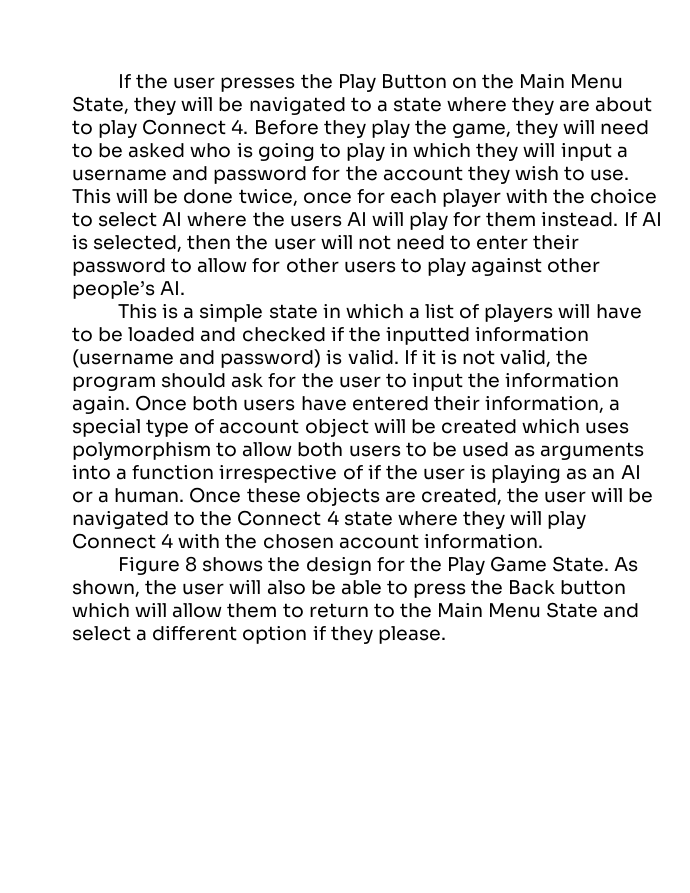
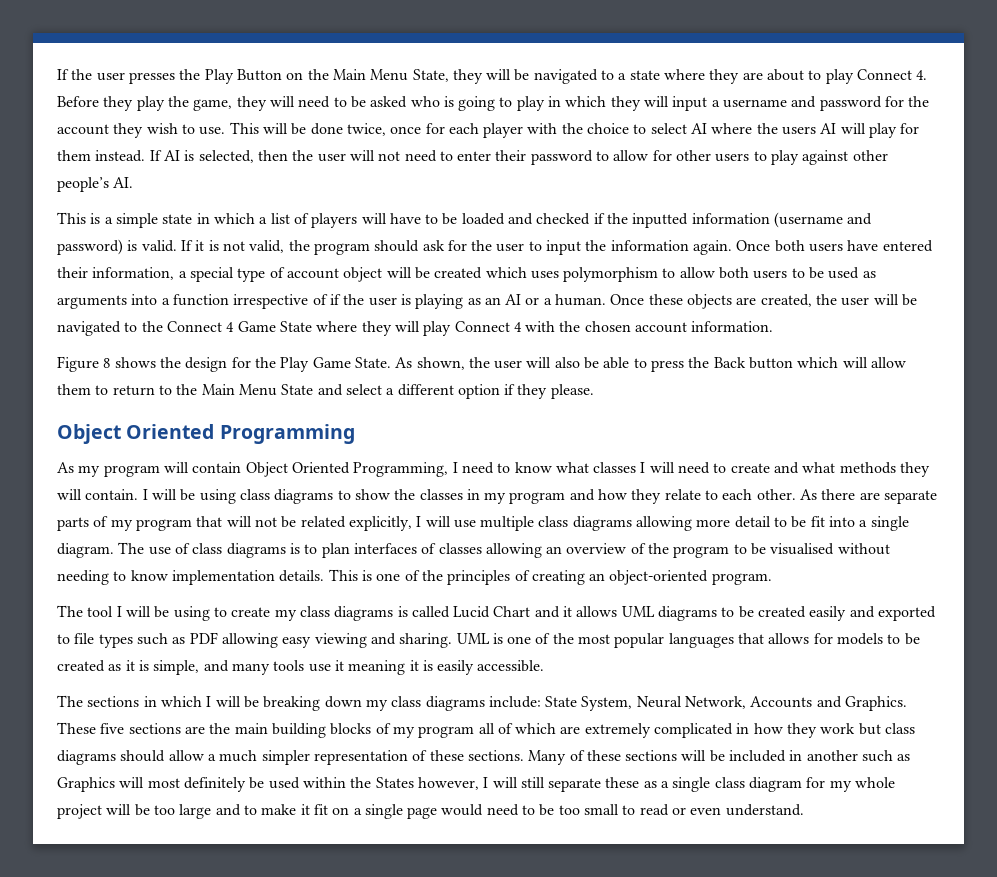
[343,511,393,526] state -> [237,321,312,332] Game State
(446, 635) none -> [57,424,355,444] [57,462,931,477] [57,489,938,504] [57,516,909,531] [57,542,890,558] [57,569,772,585] [57,605,937,621] [57,632,920,648] [57,660,545,675] [57,695,908,711] [57,722,916,738] [57,750,911,765] [57,777,896,792] [57,804,804,819] // Object Oriented Programming // As my program will contain Object Oriented Programming, I need to know what classes I will need to create and what methods they will contain. I will be using class diagrams to show the classes in my program and how they relate to each other. As there are separate parts of my program that will not be related explicitly, I will use multiple class diagrams allowing more detail to be fit into a single diagram. The use of class diagrams is to plan interfaces of classes allowing an overview of the program to be visualised without needing to know implementation details. This is one of the principles of creating an object-oriented program. // The tool I will be using to create my class diagrams is called Lucid Chart and it allows UML diagrams to be created easily and exported to file types such as PDF allowing easy viewing and sharing. UML is one of the most popular languages that allows for models to be created as it is simple, and many tools use it meaning it is easily accessible. // The sections in which I will be breaking down my class diagrams include: State System, Neural Network, Accounts and Graphics. These five sections are the main building blocks of my program all of which are extremely complicated in how they work but class diagrams should allow a much simpler representation of these sections. Many of these sections will be included in another such as Graphics will most definitely be used within the States however, I will still separate these as a single class diagram for my whole project will be too large and to make it fit on a single page would need to be too small to read or even understand.

